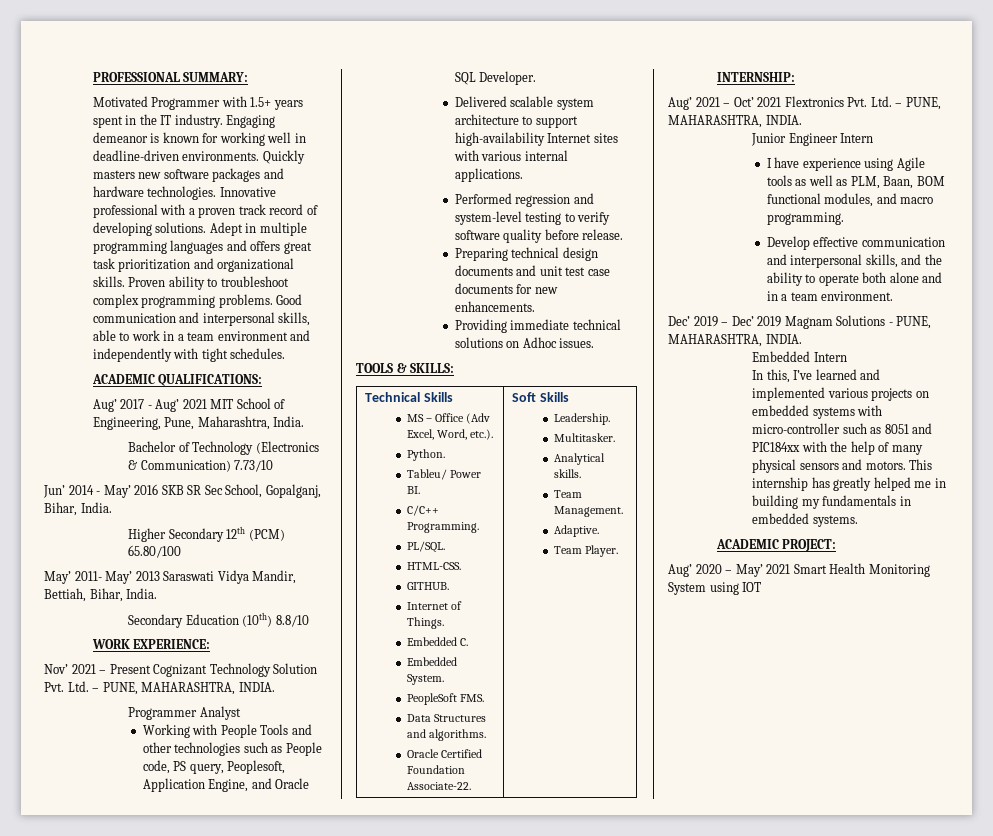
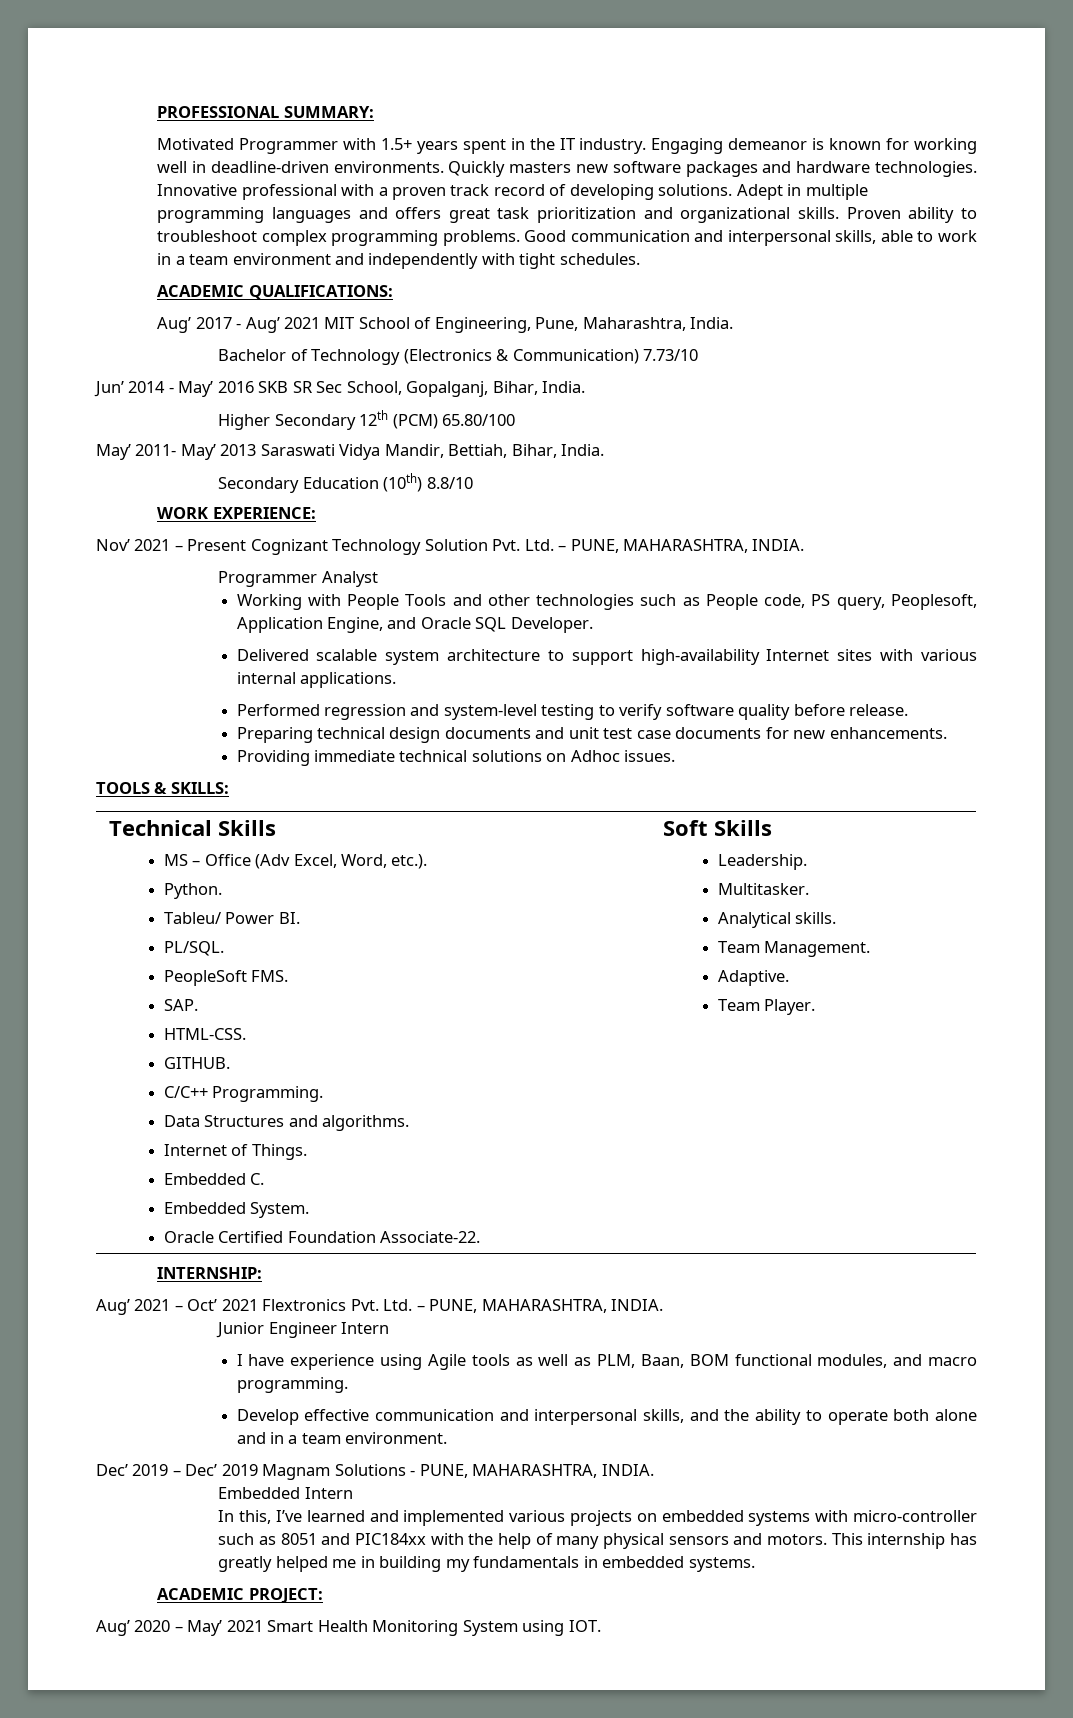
[406,505,439,516] [406,522,479,533] [406,541,445,553] [406,562,461,570] [406,582,449,590] C/C++ Programming. // PL/SQL. // HTML-CSS. // GITHUB. -> [163,941,224,956] [163,970,289,986] [163,999,198,1011] [163,1028,246,1040] [163,1057,230,1069] [163,1086,324,1102] [163,1115,410,1131] PL/SQL. // PeopleSoft FMS. // SAP. // HTML-CSS. // GITHUB. // C/C++ Programming. // Data Structures and algorithms.
[406,693,484,705] [406,714,486,722] [406,729,486,741] // PeopleSoft FMS. // Data Structures and algorithms. -> (310, 1210) none
[742,582,762,592] IOT -> [568,1620,601,1632] IOT.

